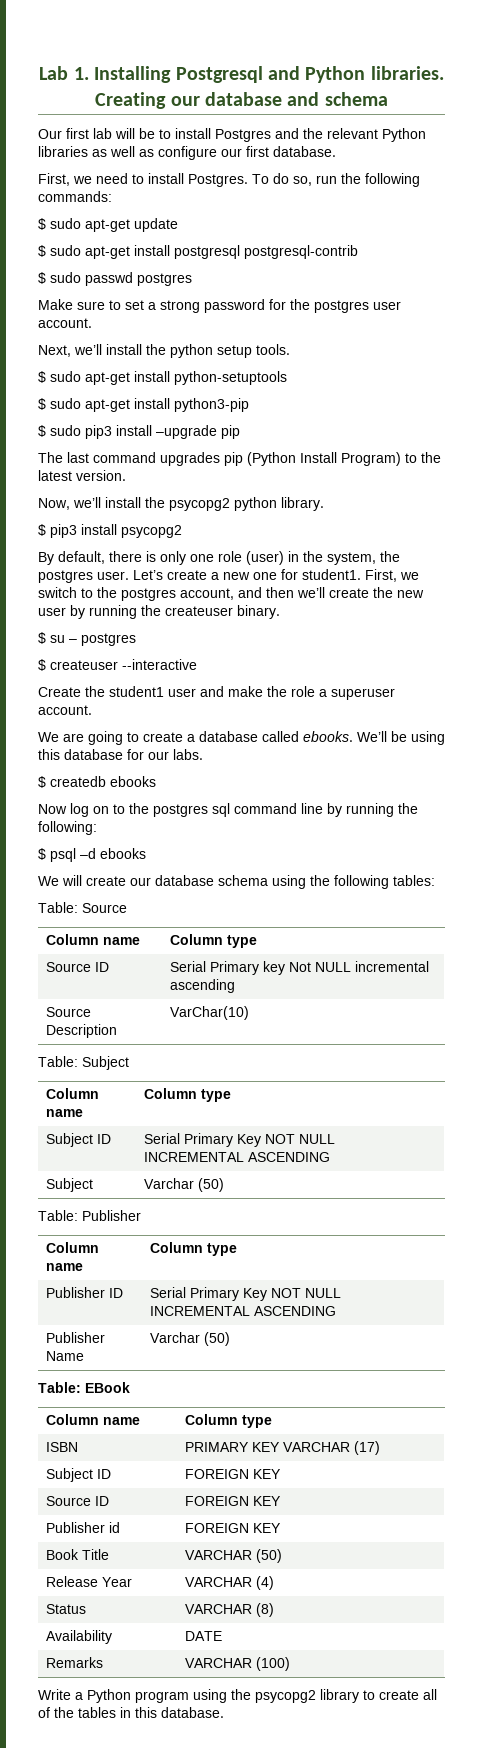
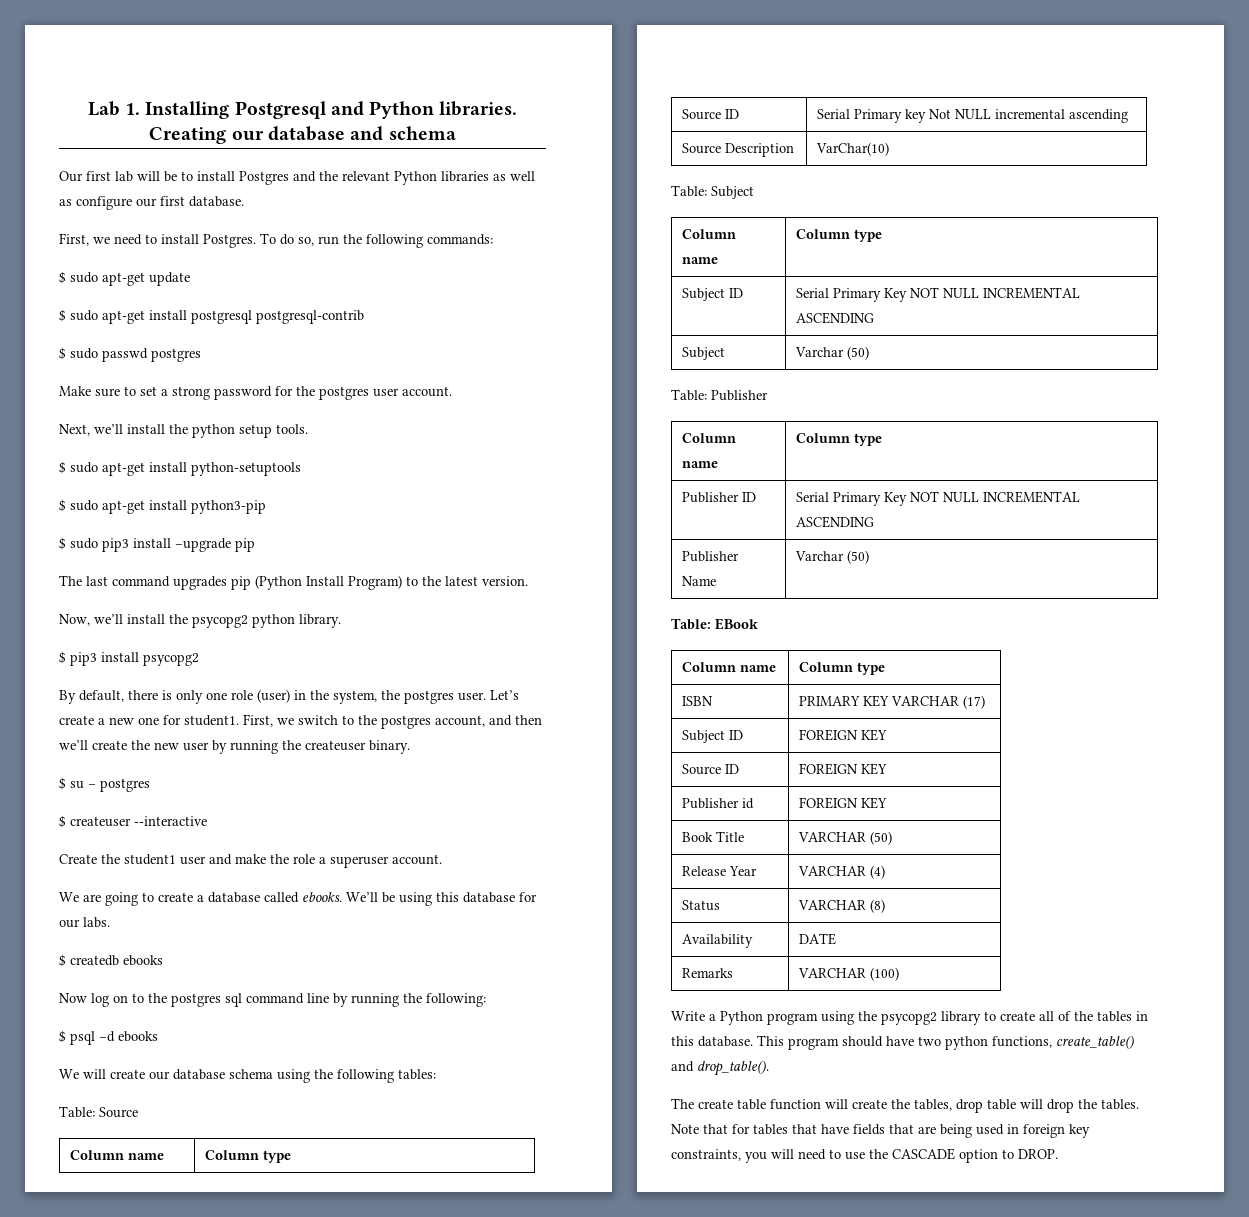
(224, 1712) none -> [757,1035,1134,1050] [671,1060,769,1076] [671,1098,1139,1113] [671,1124,1090,1138] [671,1148,1058,1163] This program should have two python functions, create_table() and drop_table(). // The create table function will create the tables, drop table will drop the tables. Note that for tables that have fields that are being used in foreign key constraints, you will need to use the CASCADE option to DROP.

